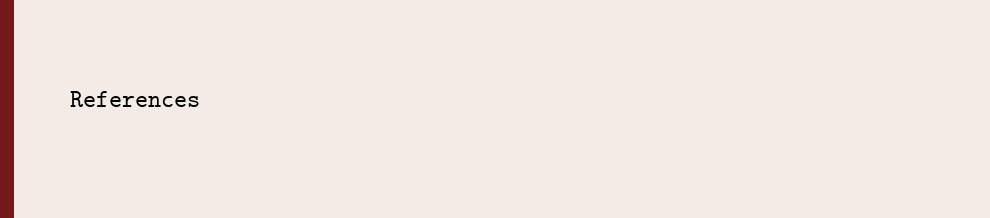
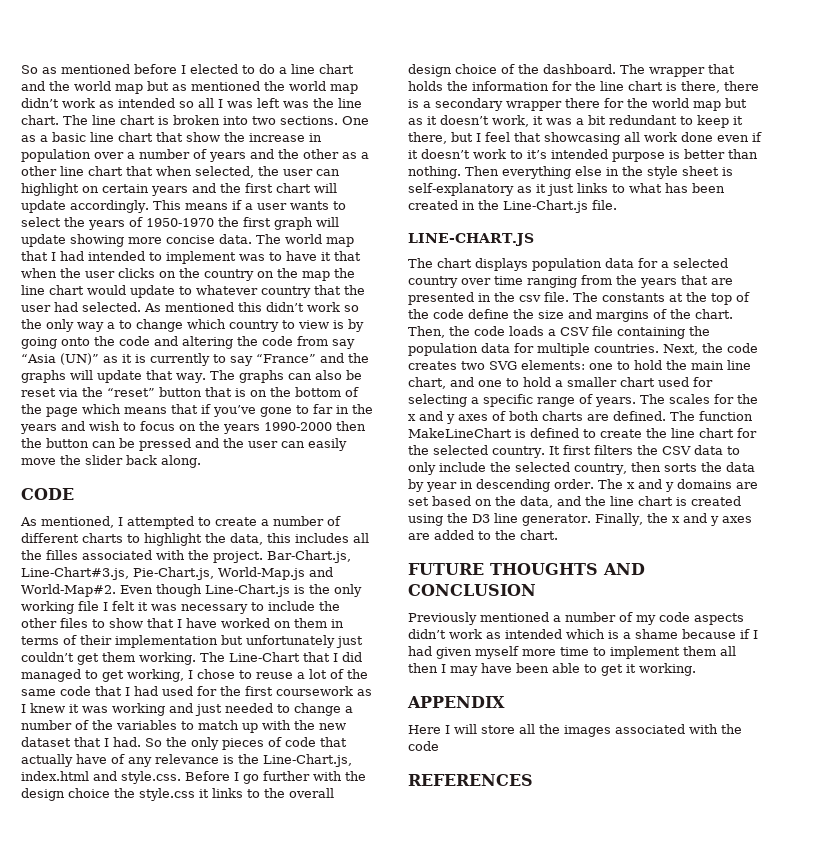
[70,91,200,107] References -> [21,64,354,74] [21,81,358,94] [21,98,362,108] [21,115,369,125] [21,132,322,142] [21,149,369,162] [21,166,340,178] [21,183,337,196] [21,200,346,213] [21,217,339,230] [21,234,354,247] [21,251,361,264] [21,268,355,281] [21,285,365,298] [21,302,359,312] [21,319,364,332] [21,336,355,349] [21,353,369,366] [21,370,362,383] [21,387,359,397] [21,404,373,417] [20,421,366,434] [21,438,347,451] [21,455,201,468] [21,488,74,500] [20,516,341,529] [21,533,369,546] [21,550,351,563] [21,567,333,580] [21,584,362,597] [21,601,340,614] [21,618,344,628] [21,635,363,648] [21,652,362,665] [21,669,368,682] [21,686,372,696] [21,703,353,716] [21,720,346,733] [21,737,347,750] [21,754,352,767] [21,771,366,784] [21,788,334,801] [408,64,735,77] [408,81,759,93] [408,98,747,111] [408,115,743,128] [408,132,762,145] [408,149,758,162] [408,166,733,179] [408,183,725,196] [408,200,617,213] [408,233,534,246] [408,258,728,271] [408,275,733,288] [408,292,750,305] [408,309,733,322] [408,326,710,339] [408,343,758,356] [408,360,751,370] [408,377,713,389] [408,394,758,407] [408,411,753,424] [408,428,757,438] [408,445,740,458] [408,462,755,475] [408,479,758,492] [408,496,741,508] [408,513,752,526] [408,530,558,540] [408,563,645,575] [408,584,536,596] [408,612,744,625] [408,629,758,639] [408,646,736,659] [408,663,696,676] [407,696,505,708] [408,724,742,737] [408,741,439,751] [408,774,533,786] So as mentioned before I elected to do a line chart and the world map but as mentioned the world map didn’t work as intended so all I was left was the line chart. The line chart is broken into two sections. One as a basic line chart that show the increase in population over a number of years and the other as a other line chart that when selected, the user can highlight on certain years and the first chart will update accordingly. This means if a user wants to select the years of 1950-1970 the first graph will update showing more concise data. The world map that I had intended to implement was to have it that when the user clicks on the country on the map the line chart would update to whatever country that the user had selected. As mentioned this didn’t work so the only way a to change which country to view is by going onto the code and altering the code from say “Asia (UN)” as it is currently to say “France” and the graphs will update that way. The graphs can also be reset via the “reset” button that is on the bottom of the page which means that if you’ve gone to far in the years and wish to focus on the years 1990-2000 then the button can be pressed and the user can easily move the slider back along. // CODE // As mentioned, I attempted to create a number of different charts to highlight the data, this includes all the filles associated with the project. Bar-Chart.js, Line-Chart#3.js, Pie-Chart.js, World-Map.js and World-Map#2. Even though Line-Chart.js is the only working file I felt it was necessary to include the other files to show that I have worked on them in terms of their implementation but unfortunately just couldn’t get them working. The Line-Chart that I did managed to get working, I chose to reuse a lot of the same code that I had used for the first coursework as I knew it was working and just needed to change a number of the variables to match up with the new dataset that I had. So the only pieces of code that actually have of any relevance is the Line-Chart.js, index.html and style.css. Before I go further with the design choice the style.css it links to the overall design choice of the dashboard. The wrapper that holds the information for the line chart is there, there is a secondary wrapper there for the world map but as it doesn’t work, it was a bit redundant to keep it there, but I feel that showcasing all work done even if it doesn’t work to it’s intended purpose is better than nothing. Then everything else in the style sheet is self-explanatory as it just links to what has been created in the Line-Chart.js file. // LINE-CHART.JS // The chart displays population data for a selected country over time ranging from the years that are presented in the csv file. The constants at the top of the code define the size and margins of the chart. Then, the code loads a CSV file containing the population data for multiple countries. Next, the code creates two SVG elements: one to hold the main line chart, and one to hold a smaller chart used for selecting a specific range of years. The scales for the x and y axes of both charts are defined. The function MakeLineChart is defined to create the line chart for the selected country. It first filters the CSV data to only include the selected country, then sorts the data by year in descending order. The x and y domains are set based on the data, and the line chart is created using the D3 line generator. Finally, the x and y axes are added to the chart. // FUTURE THOUGHTS AND CONCLUSION // Previously mentioned a number of my code aspects didn’t work as intended which is a shame because if I had given myself more time to implement them all then I may have been able to get it working. // APPENDIX // Here I will store all the images associated with the code // REFERENCES

